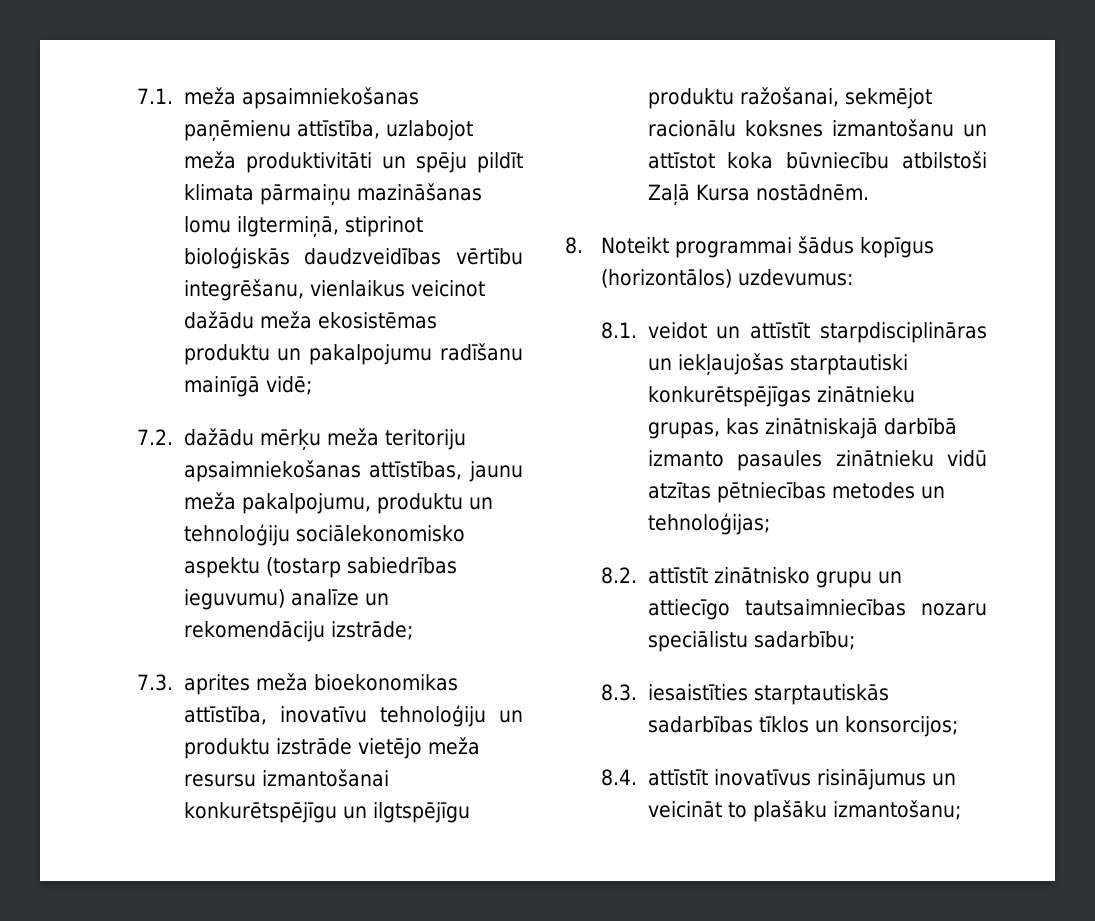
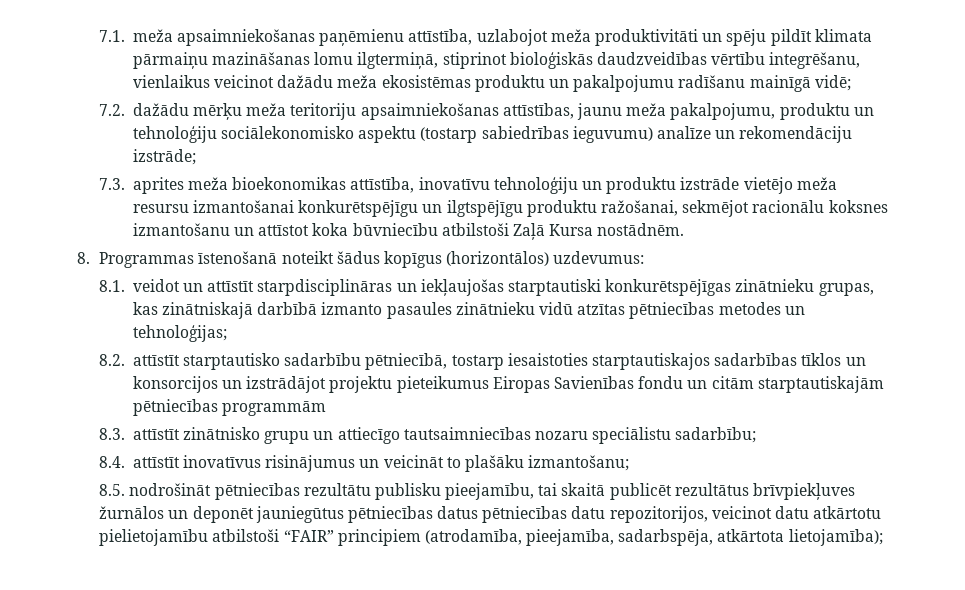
[601,237,793,258] Noteikt programmai -> [99,251,334,268] Programmas īstenošanā noteikt
(708, 575) none -> [183,353,866,370] [132,376,884,393] [132,399,327,416] [99,428,180,440] starptautisko sadarbību pētniecībā, tostarp iesaistoties starptautiskajos sadarbības tīklos un konsorcijos un izstrādājot projektu pieteikumus Eiropas Savienības fondu un citām starptautiskajām pētniecības programmām // 8.3. attīstīt
[601,684,889,705] [647,716,958,737] // 8.3. iesaistīties starptautiskās sadarbības tīklos un konsorcijos; -> (757, 435) none
(961, 810) none -> [99,483,856,500] [99,506,882,523] [99,529,883,546] // 8.5. nodrošināt pētniecības rezultātu publisku pieejamību, tai skaitā publicēt rezultātus brīvpiekļuves žurnālos un deponēt jauniegūtus pētniecības datus pētniecības datu repozitorijos, veicinot datu atkārtotu pielietojamību atbilstoši “FAIR” principiem (atrodamība, pieejamība, sadarbspēja, atkārtota lietojamība);

